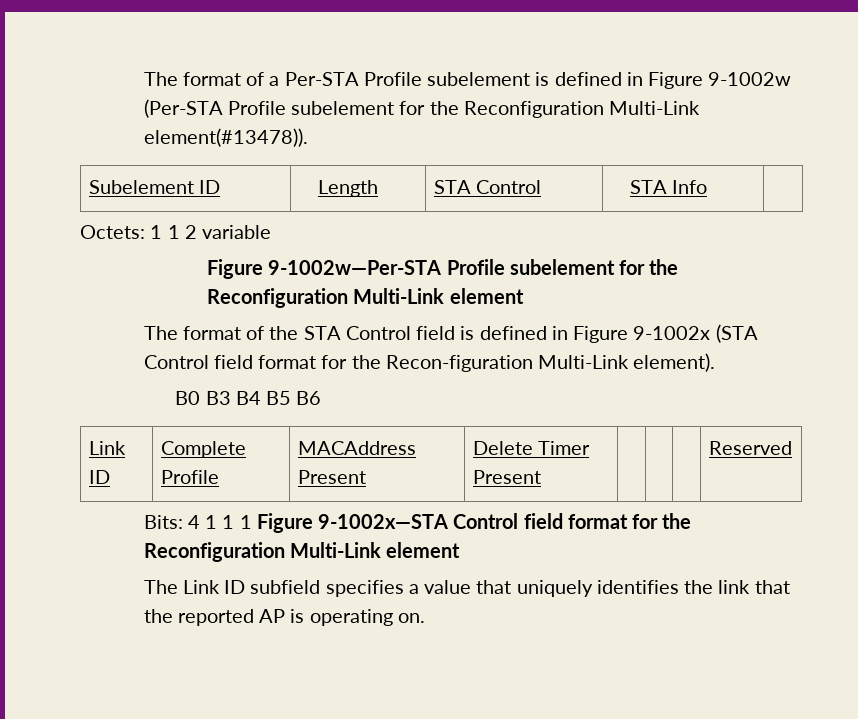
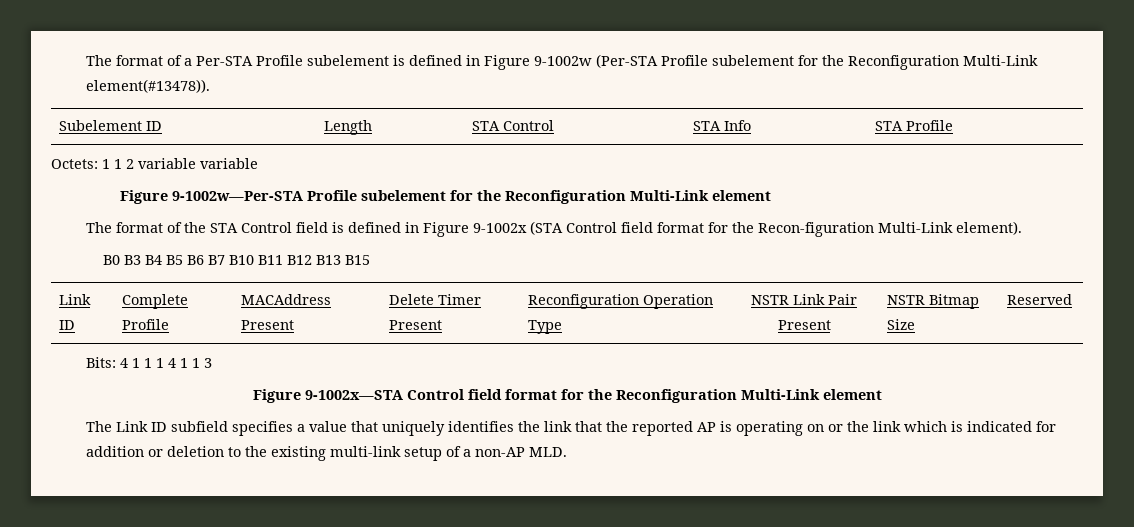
(708, 187) none -> [875,120,954,131] STA Profile
(272, 232) none -> [200,158,258,169] variable
(322, 398) none -> [207,255,370,265] B7 B10 B11 B12 B13 B15
(541, 477) | | -> [528,294,714,309] [528,320,563,334] [751,294,857,305] [777,320,831,330] [887,294,980,309] [887,319,916,330] Reconfiguration Operation Type | NSTR Link Pair Present | NSTR Bitmap Size
(252, 522) none -> [167,358,212,368] 4 1 1 3 //
[397,613,425,623] on. -> [806,421,1056,432] [85,446,567,461] on or the link which is indicated for addition or deletion to the existing multi-link setup of a non-AP MLD.

